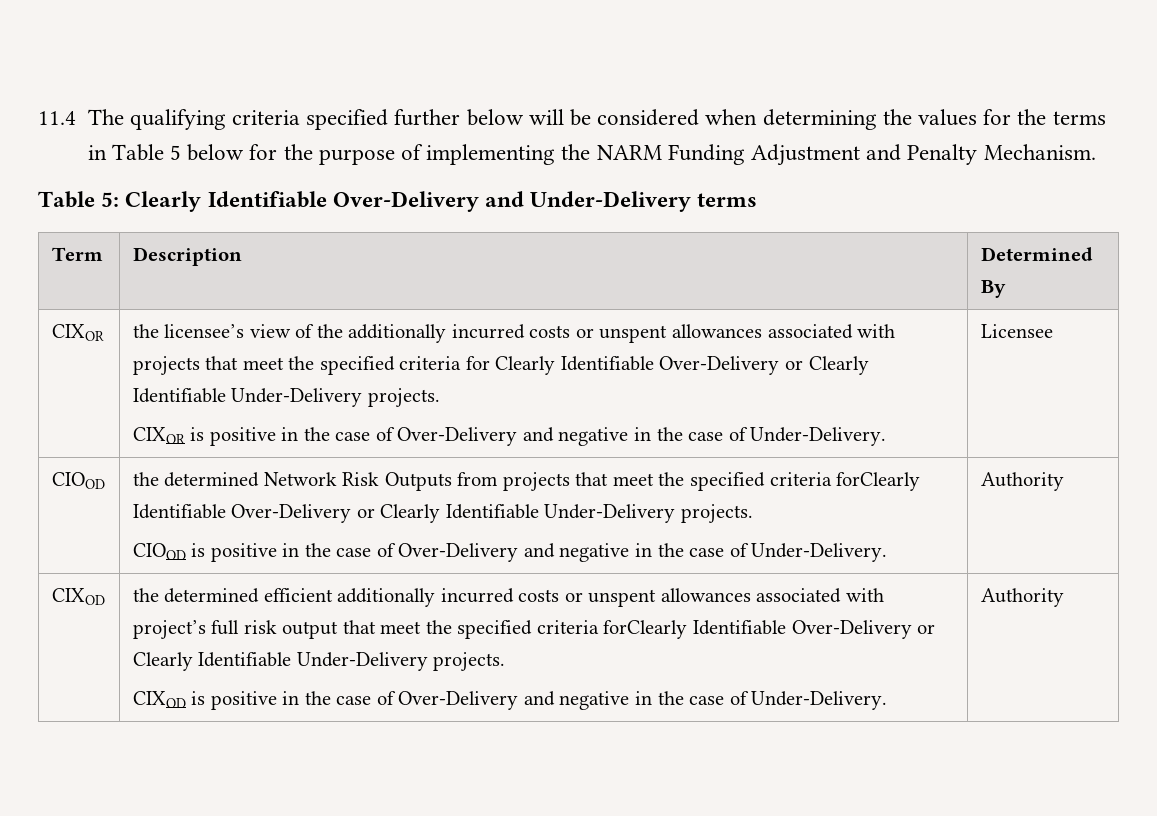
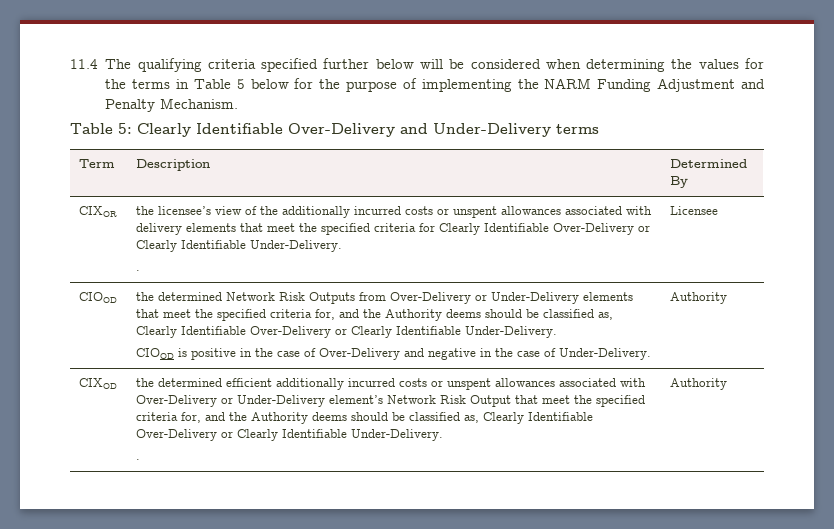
[132,356,200,375] projects -> [136,223,237,235] delivery elements
[231,388,440,407] [132,427,887,446] Under-Delivery projects. // CIXOR is positive in the case of Over-Delivery and negative in the case of Under-Delivery. -> [250,240,343,252] [136,270,141,271] Under-Delivery. // .
[502,472,921,491] [132,504,753,523] projects that meet the specified criteria forClearly Identifiable Over-Delivery or Clearly Identifiable Under-Delivery projects. -> [390,292,634,304] [136,309,614,321] [136,326,558,338] Over-Delivery or Under-Delivery elements that meet the specified criteria for, and the Authority deems should be classified as, Clearly Identifiable Over-Delivery or Clearly Identifiable Under-Delivery.
[132,620,936,639] [132,652,506,671] [132,691,888,710] project’s full risk output that meet the specified criteria forClearly Identifiable Over-Delivery or Clearly Identifiable Under-Delivery projects. // CIXOD is positive in the case of Over-Delivery and negative in the case of Under-Delivery. -> [136,395,646,407] [136,412,594,424] [136,429,444,441] [136,459,141,460] Over-Delivery or Under-Delivery element’s Network Risk Output that meet the specified criteria for, and the Authority deems should be classified as, Clearly Identifiable Over-Delivery or Clearly Identifiable Under-Delivery. // .

